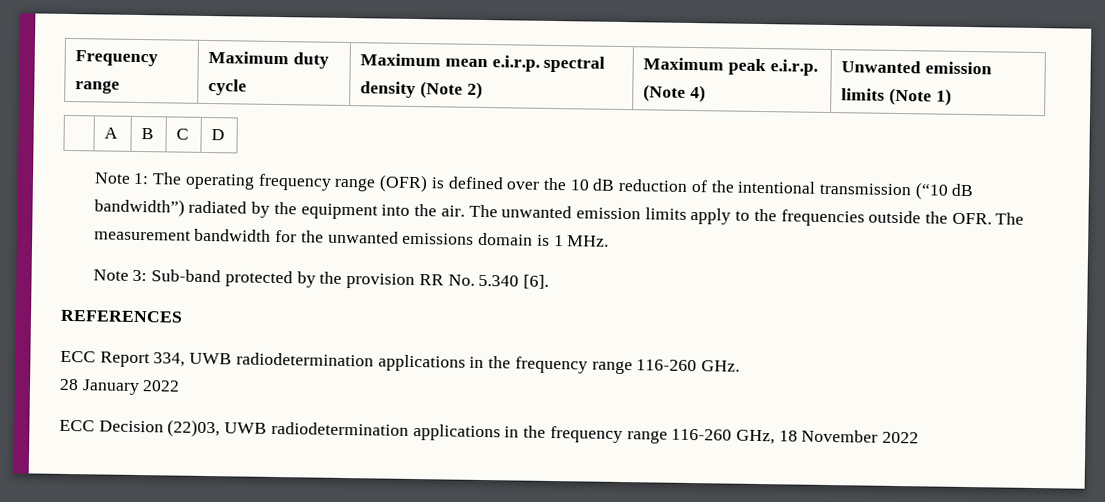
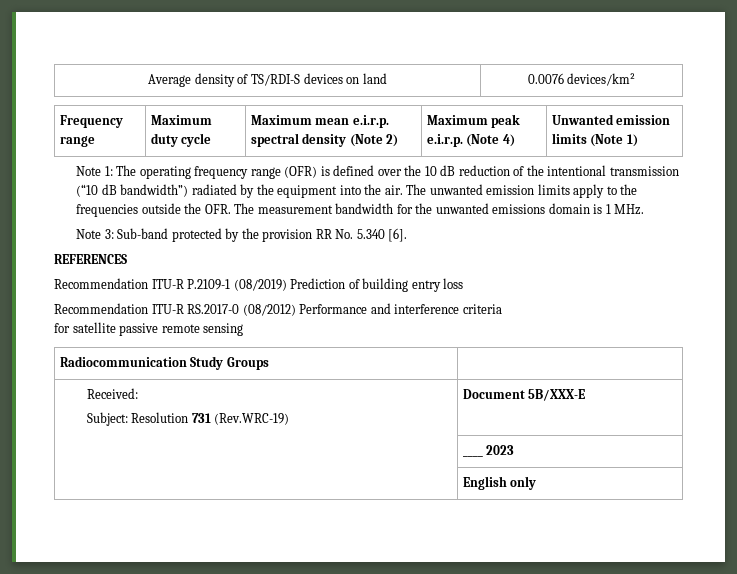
(75, 58) none -> [148,73,387,87] [527,73,636,86] Average density of TS/RDI-S devices on land | 0.0076 devices/km² //
[104,127,119,139] [141,128,155,140] [176,128,190,140] [211,129,226,141] // | A | B | C | D -> (638, 140) none
[60,350,740,375] [59,378,181,396] [59,419,920,445] ECC Report 334, UWB radiodetermination applications in the frequency range 116-260 GHz. // 28 January 2022 // ECC Decision (22)03, UWB radiodetermination applications in the frequency range 116-260 GHz, 18 November 2022 -> [54,278,464,292] [54,303,502,316] [54,322,244,336] [59,356,269,370] [86,388,138,399] [86,412,290,426] [462,389,586,401] [462,455,483,457] [486,445,515,455] [462,476,537,490] Recommendation ITU-R P.2109-1 (08/2019) Prediction of building entry loss // Recommendation ITU-R RS.2017-0 (08/2012) Performance and interference criteria // for satellite passive remote sensing // Radiocommunication Study Groups | // Received: // Subject: Resolution 731 (Rev.WRC-19) | Document 5B/XXX-E // | ____ 2023 // | English only

